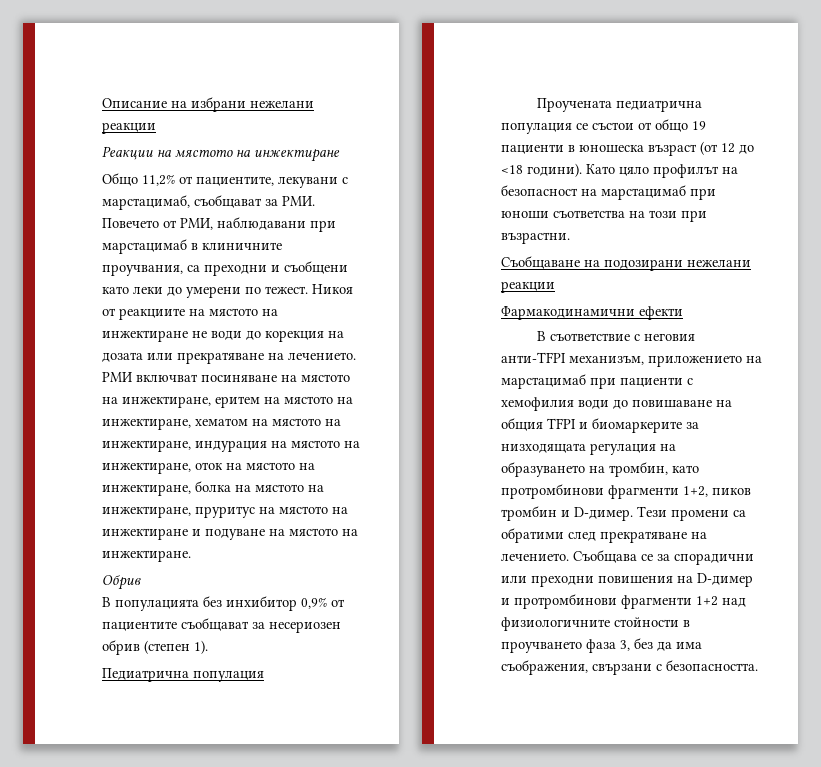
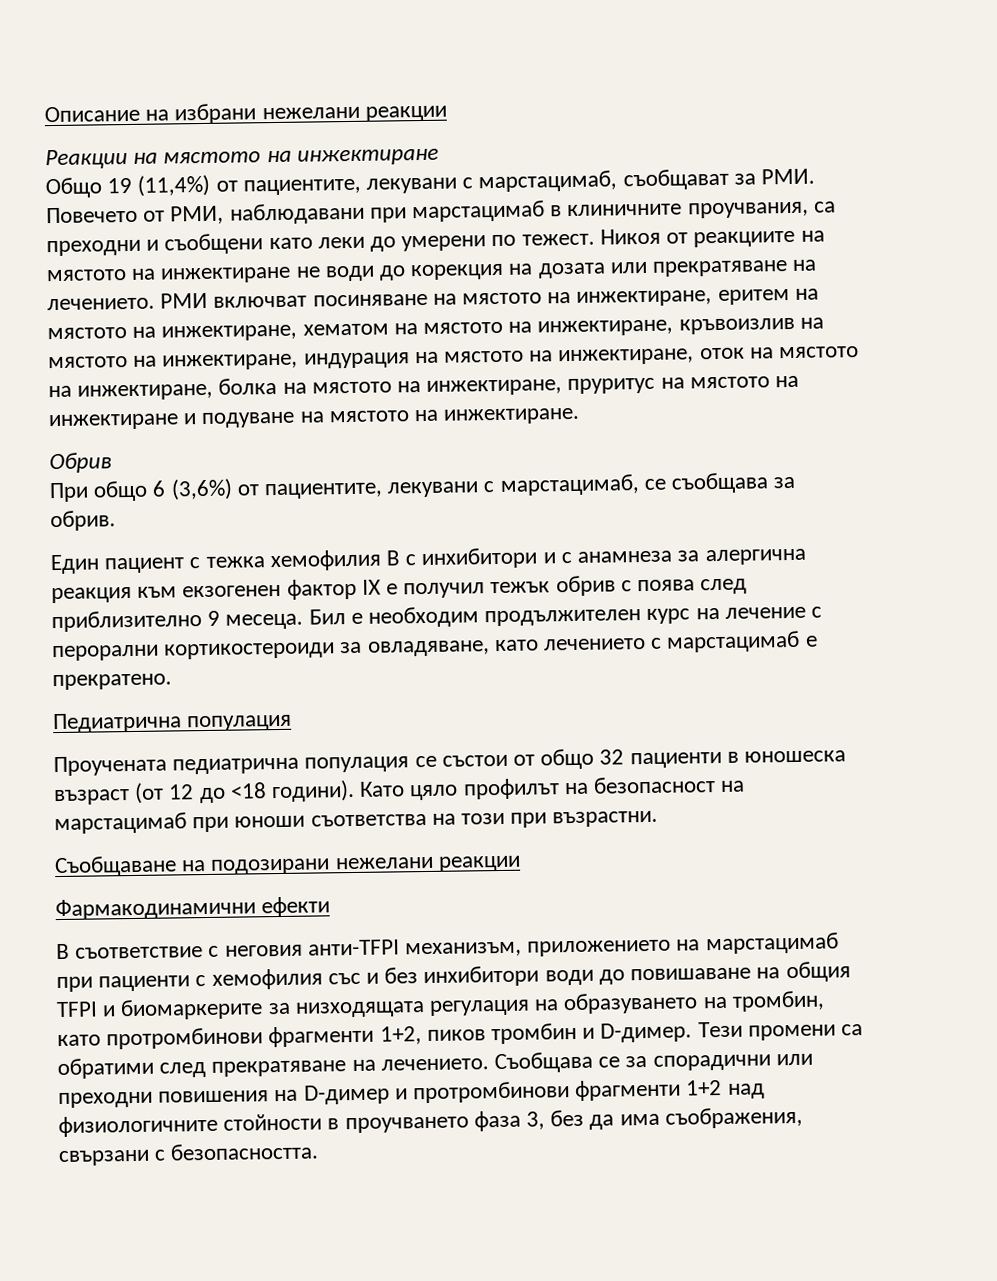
[142,174,175,186] 11,2% -> [107,174,211,197] 19 (11,4%)
(191, 446) none -> [678,317,824,335] [48,353,299,371] кръвоизлив на мястото на инжектиране,
[102,596,345,611] [102,618,341,633] [102,640,208,655] В популацията без инхибитор 0,9% от пациентите съобщават за несериозен обрив (степен 1). -> [49,472,796,503] [50,510,116,532] [50,547,806,575] [51,575,748,604] [51,606,823,633] [52,630,818,662] [52,673,172,691] При общо 6 (3,6%) от пациентите, лекувани с марстацимаб, се съобщава за обрив. // Един пациент с тежка хемофилия B с инхибитори и с анамнеза за алергична реакция към екзогенен фактор IX е получил тежък обрив с поява след приблизително 9 месеца. Бил е необходим продължителен курс на лечение с перорални кортикостероиди за овладяване, като лечението с марстацимаб е прекратено.
[692,121,706,130] 19 -> [599,749,625,765] 32
(574, 404) none -> [327,965,540,988] със и без инхибитори

